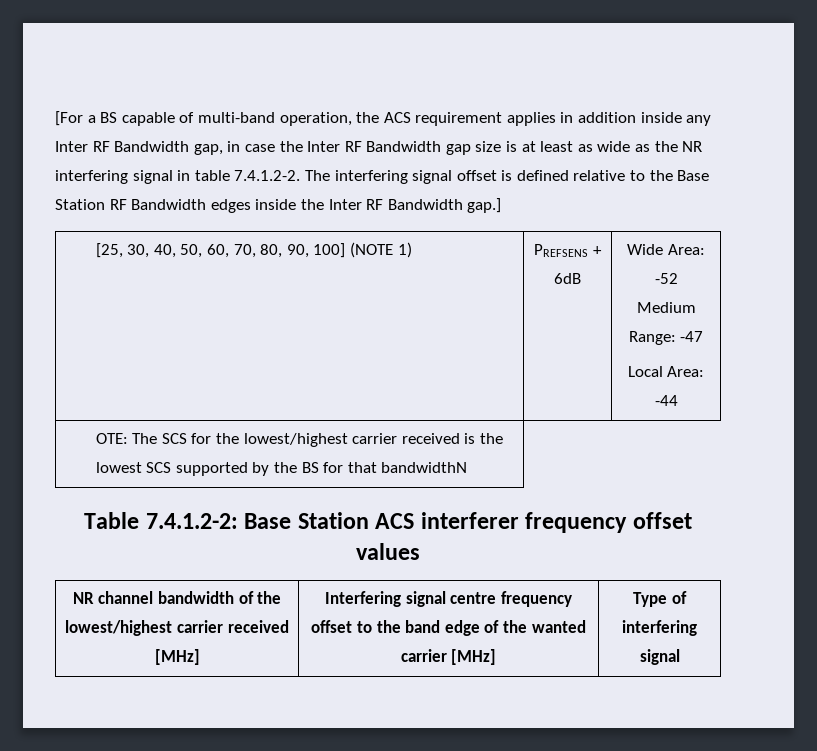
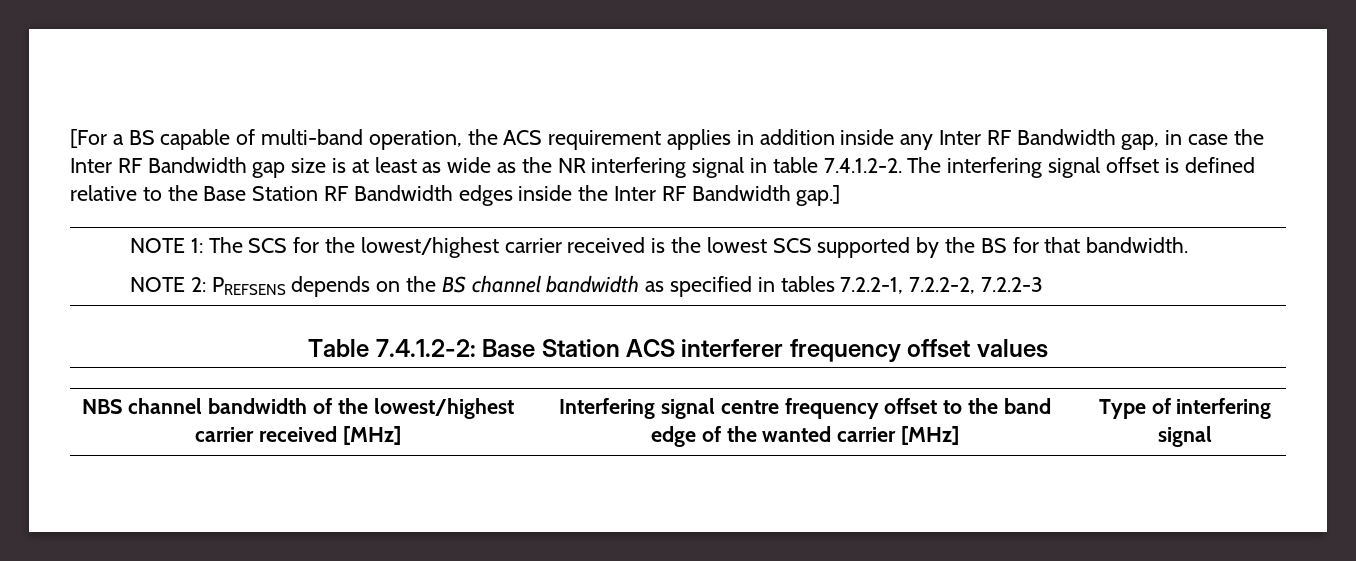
[95,242,412,258] [534,244,602,257] [554,273,581,284] [627,244,705,255] [654,273,678,284] [636,302,696,313] [628,331,704,345] [627,366,705,377] [654,395,678,406] [95,433,128,444] [25, 30, 40, 50, 60, 70, 80, 90, 100] (NOTE 1) | PREFSENS + 6dB | Wide Area: -52 // Medium Range: -47 // Local Area: -44 // OTE: -> [129,238,203,253] NOTE 1:
[381,462,468,473] bandwidthN -> [1086,237,1189,253] [129,275,1043,297] bandwidth. // NOTE 2: PREFSENS depends on the BS channel bandwidth as specified in tables 7.2.2-1, 7.2.2-2, 7.2.2-3
[72,592,94,604] NR -> [82,399,123,414] NBS

